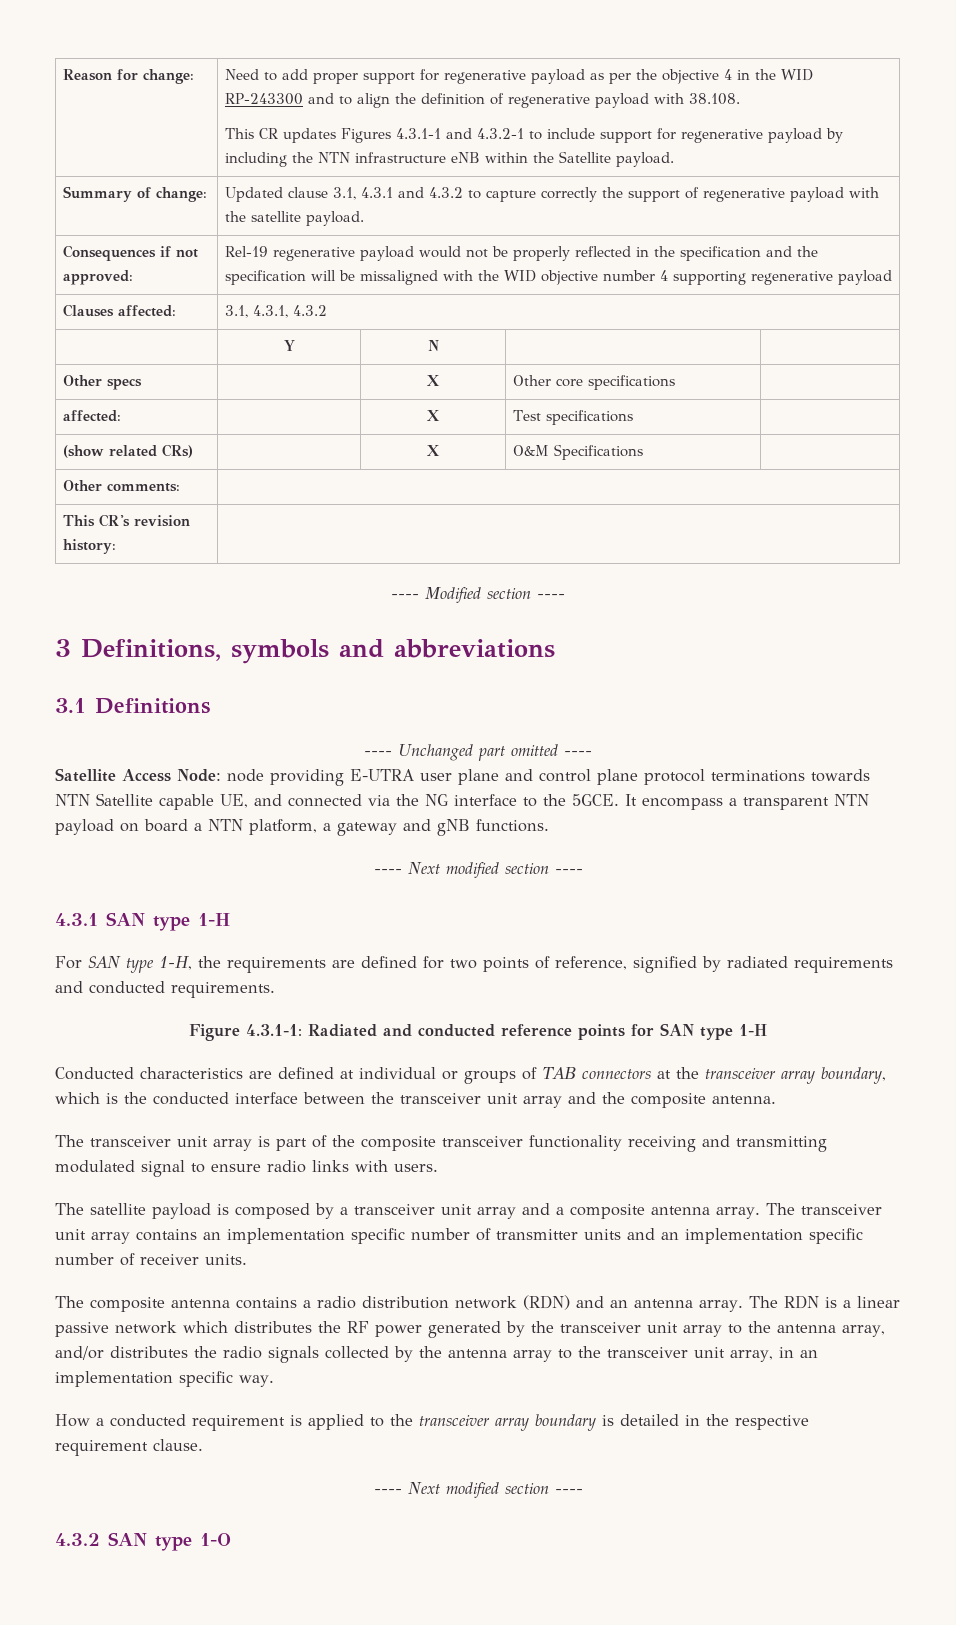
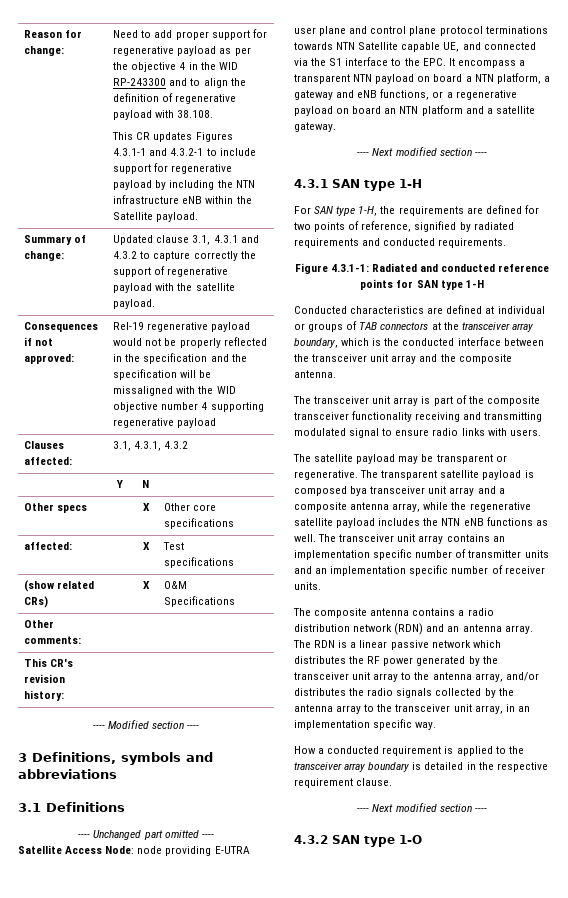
[425,794,448,806] NG -> [329,58,343,66] S1
[572,794,619,806] 5GCE. -> [422,58,446,66] EPC.
[437,819,549,836] gNB functions. -> [357,89,517,100] [294,105,535,116] [294,122,336,132] eNB functions, or a regenerative payload on board an NTN platform and a satellite gateway.
[217,1203,348,1219] is composed by a -> [398,454,507,464] [294,470,534,480] [294,486,368,496] may be transparent or regenerative. The transparent satellite payload is composed bya
[716,1207,760,1219] array. -> [392,502,531,512] [294,517,548,528] [294,534,316,542] array, while the regenerative satellite payload includes the NTN eNB functions as well.

